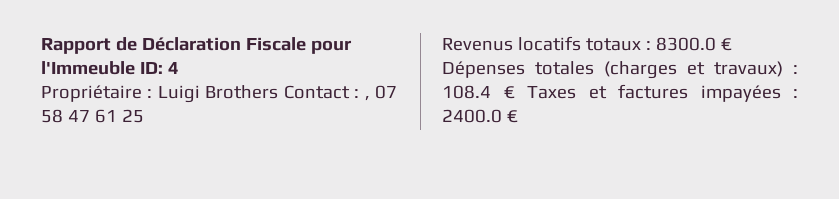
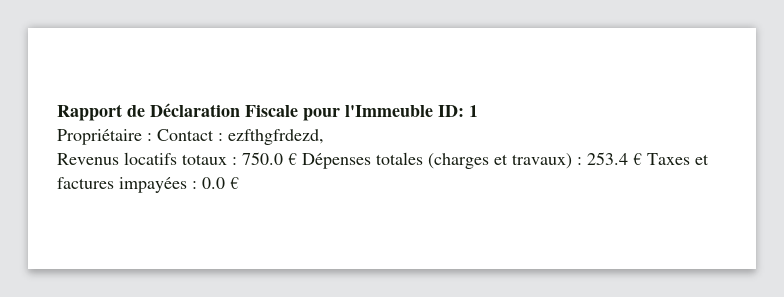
[167,62,179,74] 4 -> [469,105,478,117] 1
[157,85,397,103] [41,109,144,123] Luigi Brothers Contact : , 07 58 47 61 25 -> [157,129,324,145] Contact : ezfthgfrdezd,
[655,37,716,51] 8300.0 -> [242,152,283,165] 750.0
[442,85,491,99] 108.4 -> [587,152,628,165] 253.4
[442,109,502,123] 2400.0 -> [202,177,225,189] 0.0

